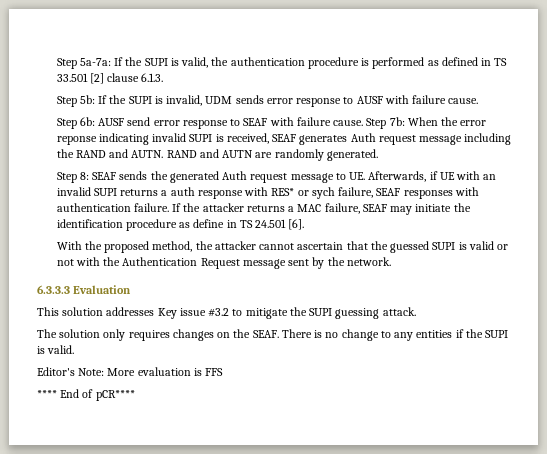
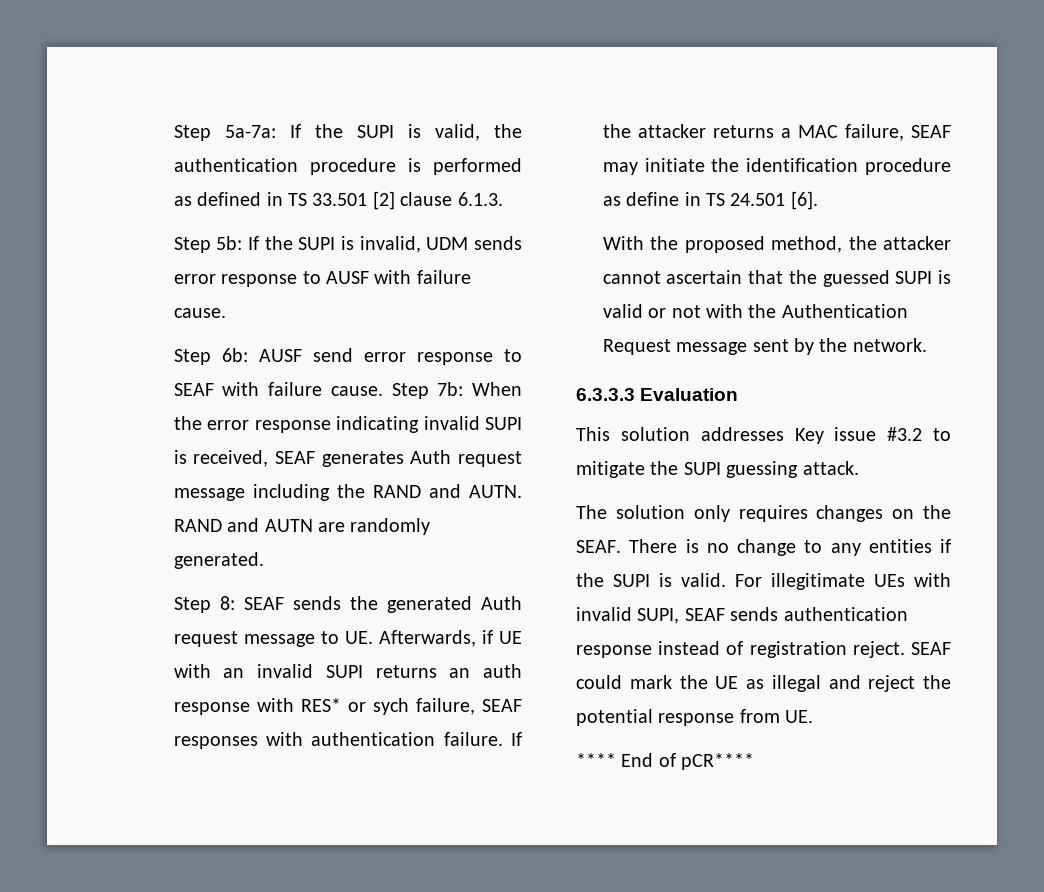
[56,136,97,145] reponse -> [254,420,331,433] response
[161,190,168,196] a -> [449,668,471,678] an
[37,367,224,376] // Editor's Note: More evaluation is FFS -> [735,573,951,590] [576,607,908,624] [576,641,951,658] [576,675,951,692] [576,709,814,726] For illegitimate UEs with invalid SUPI, SEAF sends authentication response instead of registration reject. SEAF could mark the UE as illegal and reject the potential response from UE.

